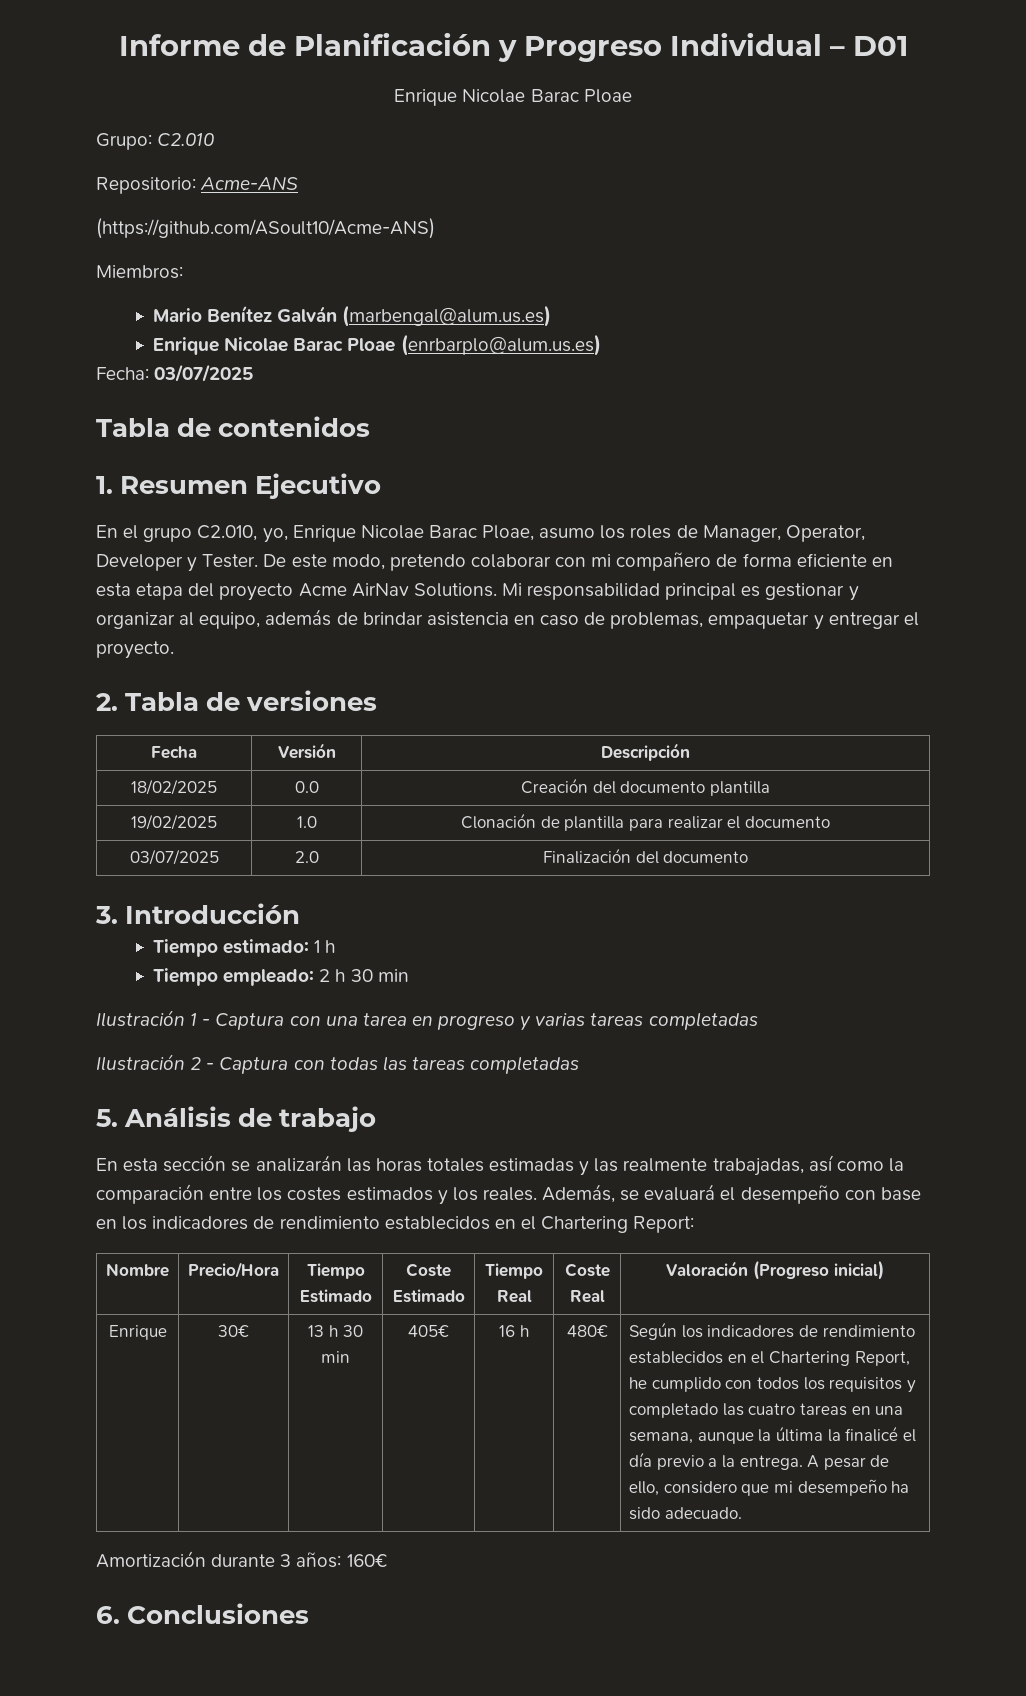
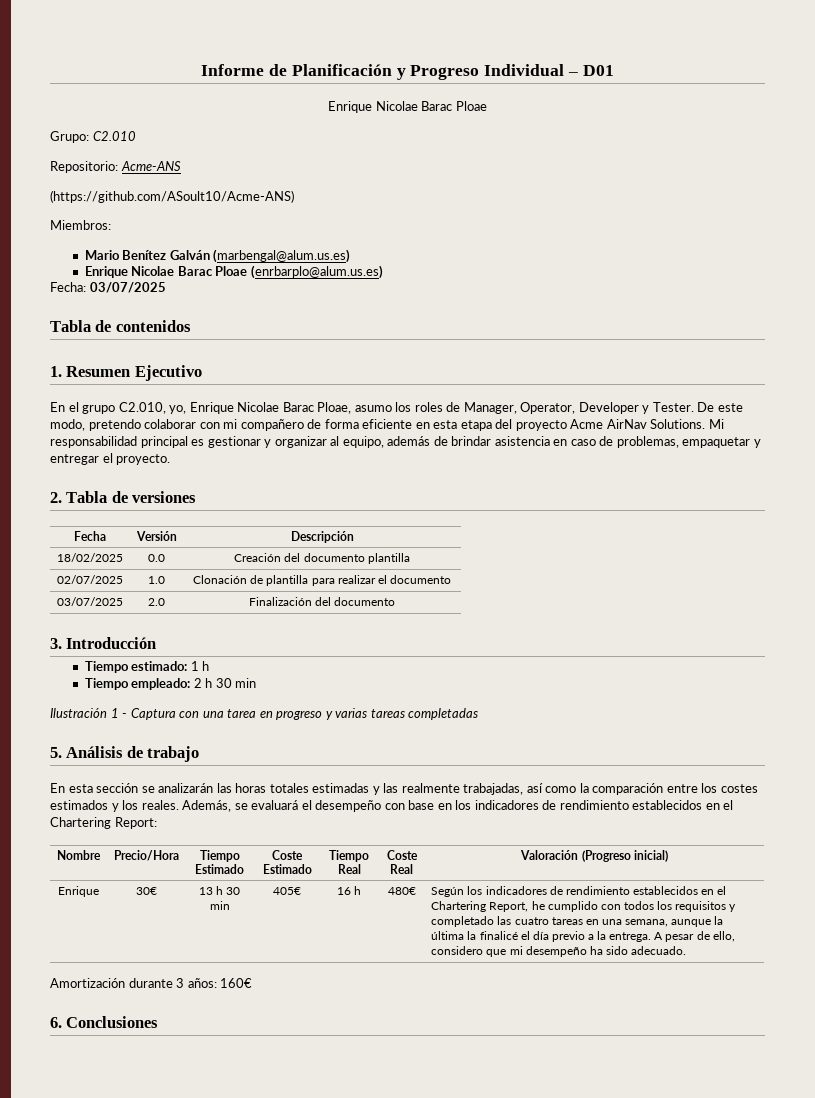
[131,814,217,830] 19/02/2025 -> [57,575,123,584] 02/07/2025
[96,1054,580,1074] // Ilustración 2 - Captura con todas las tareas completadas -> (479, 714) none

